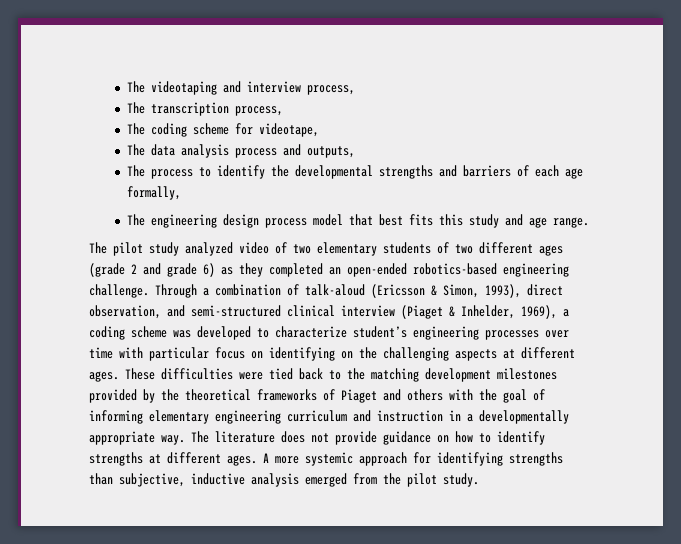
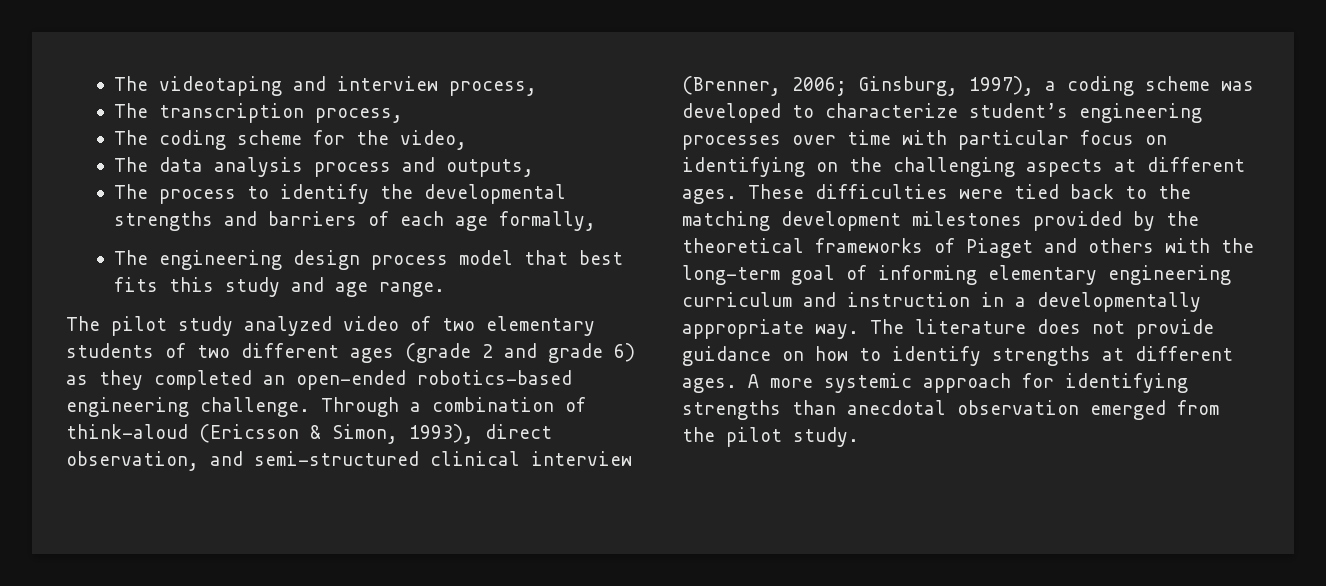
[259,123,320,137] videotape, -> [356,130,468,150] the video,
[305,284,365,296] talk-aloud -> [66,424,188,439] think-aloud
[401,305,557,319] (Piaget & Inhelder, 1969), -> [682,76,1034,96] (Brenner, 2006; Ginsburg, 1997),
(497, 395) none -> [682,265,780,285] long-term
[119,473,299,487] subjective, inductive analysis -> [847,400,1079,415] anecdotal observation

